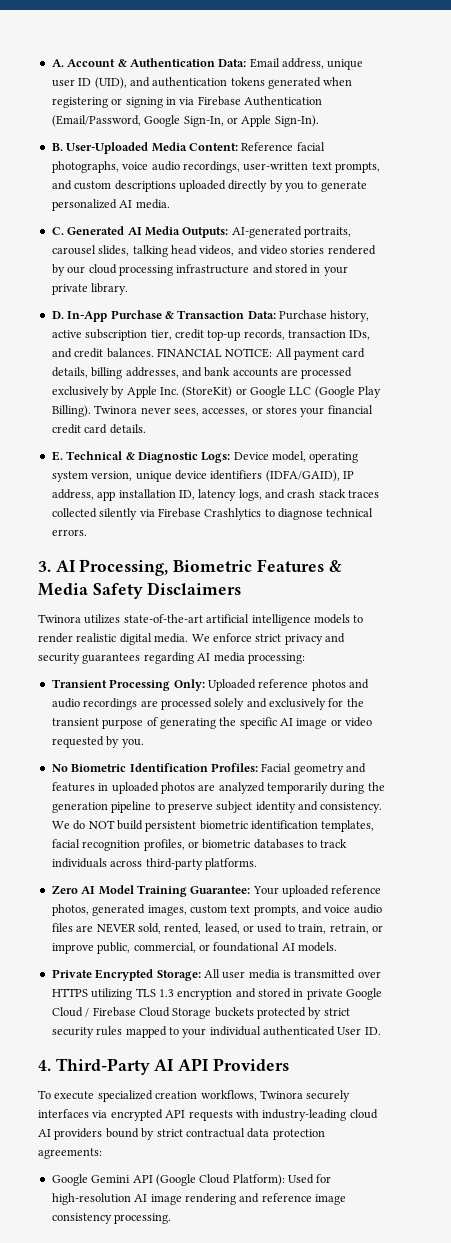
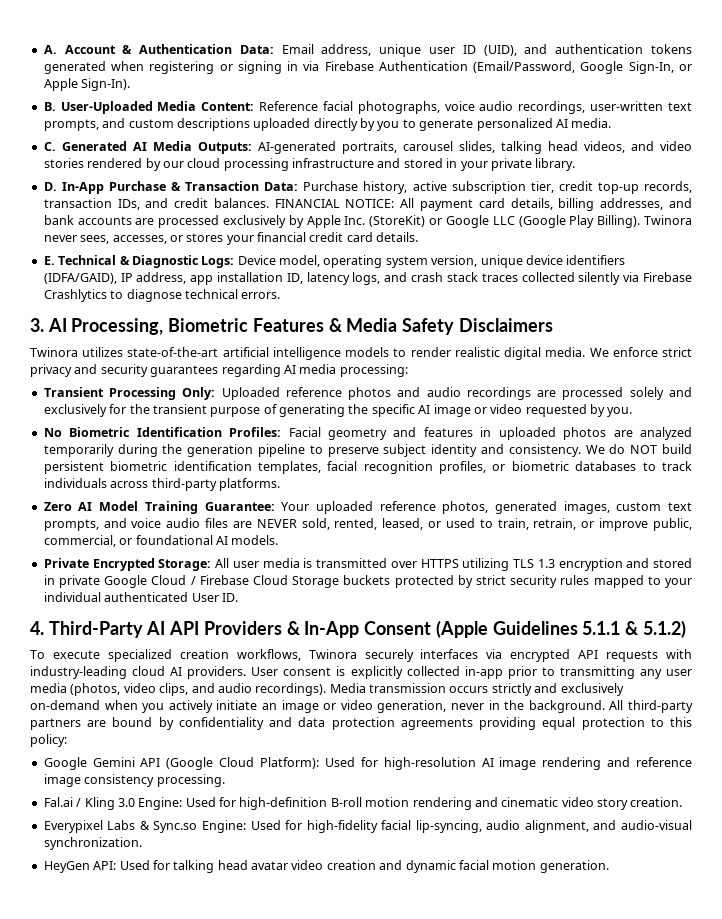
(289, 1064) none -> [286,620,686,638] & In-App Consent (Apple Guidelines 5.1.1 & 5.1.2)
[54,1128,325,1140] [38,1148,102,1159] providers bound by strict contractual data protection agreements: -> [187,666,692,679] [30,683,624,696] [30,700,694,713] [30,717,693,730] [30,734,67,747] providers. User consent is explicitly collected in-app prior to transmitting any user media (photos, video clips, and audio recordings). Media transmission occurs strictly and exclusively on-demand when you actively initiate an image or video generation, never in the background. All third-party partners are bound by confidentiality and data protection agreements providing equal protection to this policy:
(172, 1218) none -> [43,797,683,810] [43,820,692,833] [43,837,142,850] [43,860,609,873] // Fal.ai / Kling 3.0 Engine: Used for high-definition B-roll motion rendering and cinematic video story creation. // Everypixel Labs & Sync.so Engine: Used for high-fidelity facial lip-syncing, audio alignment, and audio-visual synchronization. // HeyGen API: Used for talking head avatar video creation and dynamic facial motion generation.

